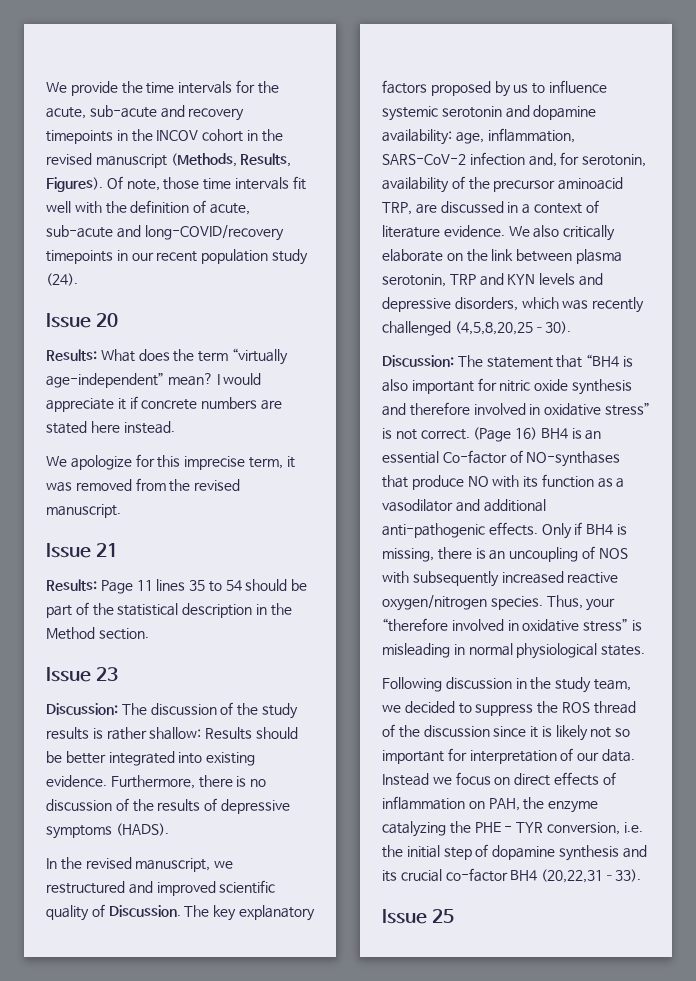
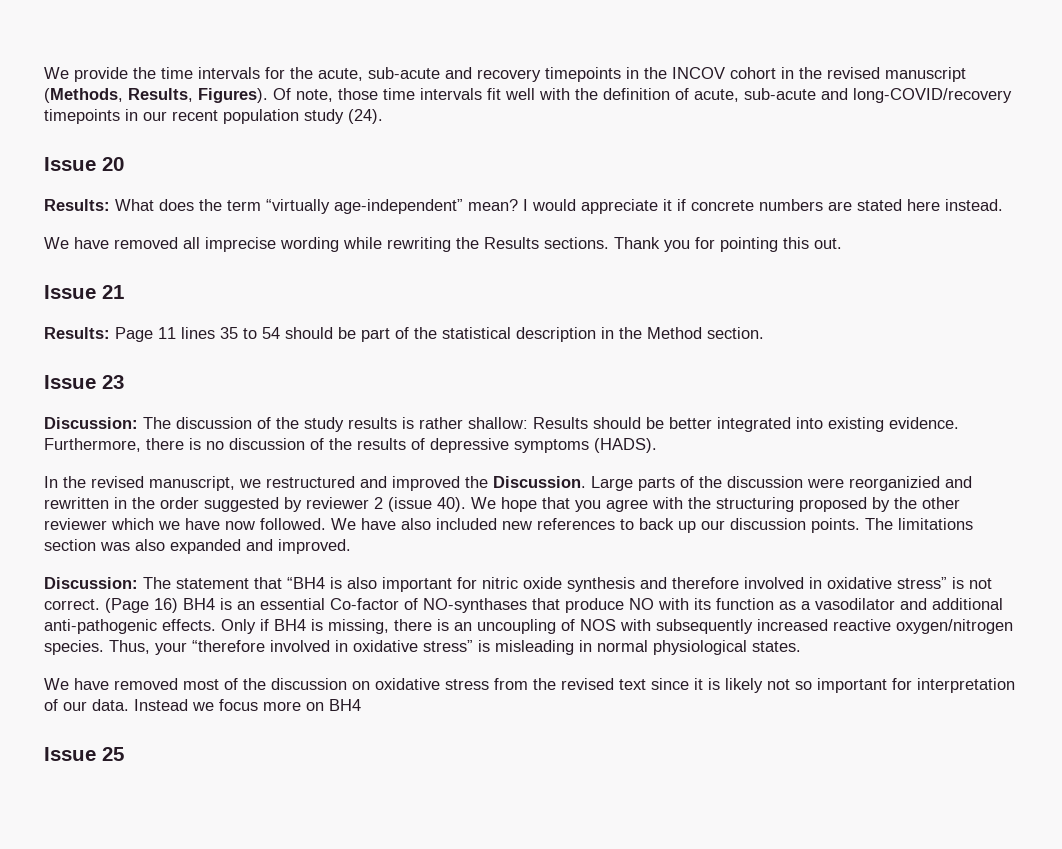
[70,454,295,470] [46,478,241,492] [46,504,121,518] apologize for this imprecise term, it was removed from the revised manuscript. -> [74,237,842,252] have removed all imprecise wording while rewriting the Results sections. Thank you for pointing this out.
[219,880,276,894] [46,904,315,921] [382,80,607,97] [382,105,597,121] [382,128,575,145] [382,152,647,167] [382,176,624,193] [382,200,599,215] [382,225,616,241] [382,249,622,264] [382,273,603,287] [382,297,645,313] [382,321,571,336] scientific quality of Discussion. The key explanatory factors proposed by us to influence systemic serotonin and dopamine availability: age, inflammation, SARS-CoV-2 infection and, for serotonin, availability of the precursor aminoacid TRP, are discussed in a context of literature evidence. We also critically elaborate on the link between plasma serotonin, TRP and KYN levels and depressive disorders, which was recently challenged (4,5,8,20,25–30). -> [465,476,972,491] [44,497,960,512] [44,518,973,533] [44,539,351,554] the Discussion. Large parts of the discussion were reorganizied and rewritten in the order suggested by reviewer 2 (issue 40). We hope that you agree with the structuring proposed by the other reviewer which we have now followed. We have also included new references to back up our discussion points. The limitations section was also expanded and improved.
[382,677,631,693] [382,701,636,716] [382,724,490,738] Following discussion in the study team, we decided to suppress the ROS thread of the discussion -> [44,678,646,690] We have removed most of the discussion on oxidative stress from the revised text
[494,772,616,786] [382,796,599,813] [382,821,643,837] [382,844,647,861] [382,868,642,883] on direct effects of inflammation on PAH, the enzyme catalyzing the PHE - TYR conversion, i.e. the initial step of dopamine synthesis and its crucial co-factor BH4 (20,22,31–33). -> [263,699,361,711] more on BH4

